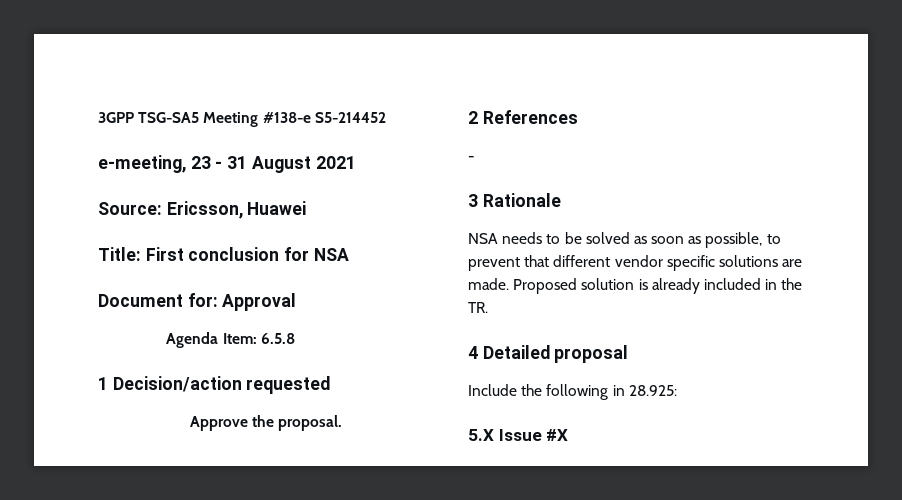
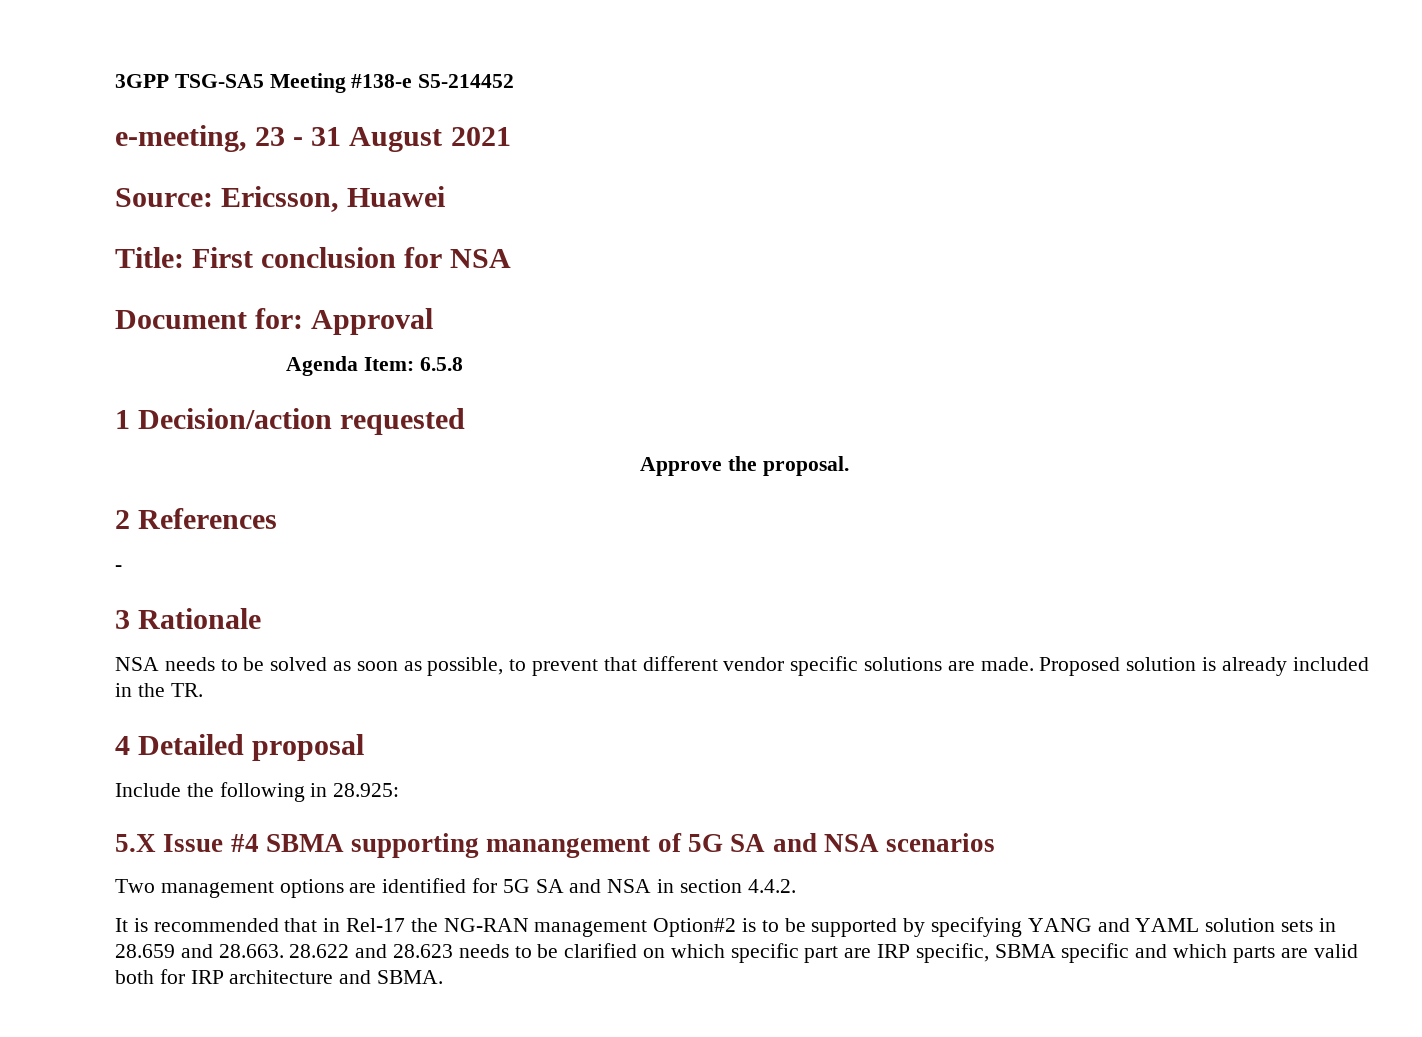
[546,429,569,441] #X -> [230,833,996,858] [115,878,796,898] [115,917,1336,937] [115,943,1358,963] [115,969,444,984] #4 SBMA supporting manangement of 5G SA and NSA scenarios // Two management options are identified for 5G SA and NSA in section 4.4.2. // It is recommended that in Rel-17 the NG-RAN management Option#2 is to be supported by specifying YANG and YAML solution sets in 28.659 and 28.663. 28.622 and 28.623 needs to be clarified on which specific part are IRP specific, SBMA specific and which parts are valid both for IRP architecture and SBMA.

